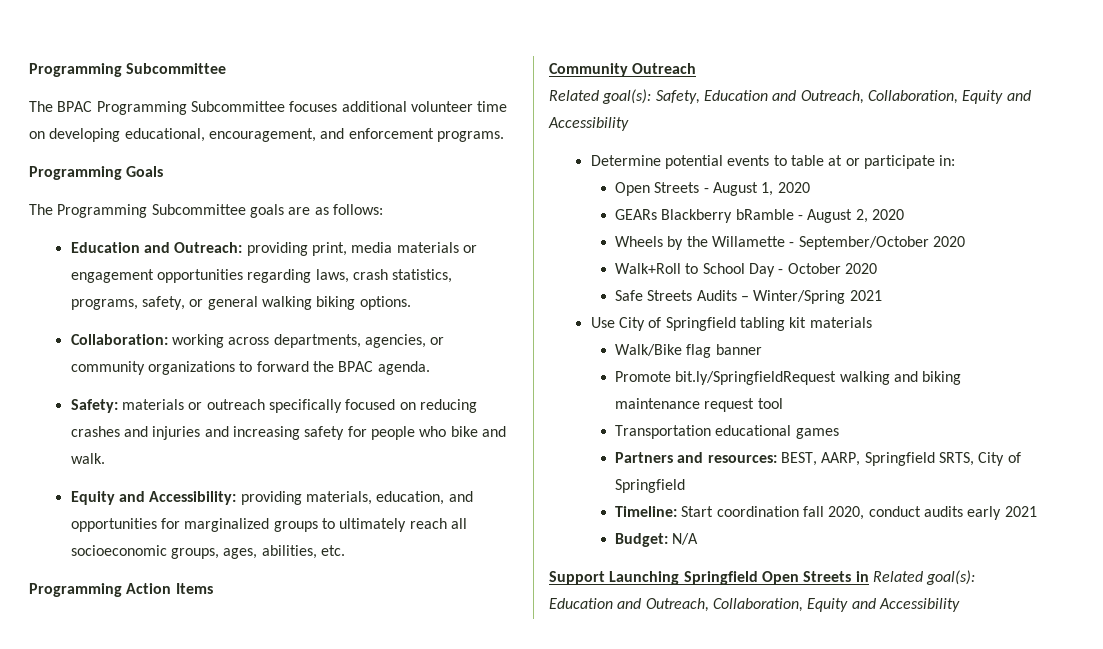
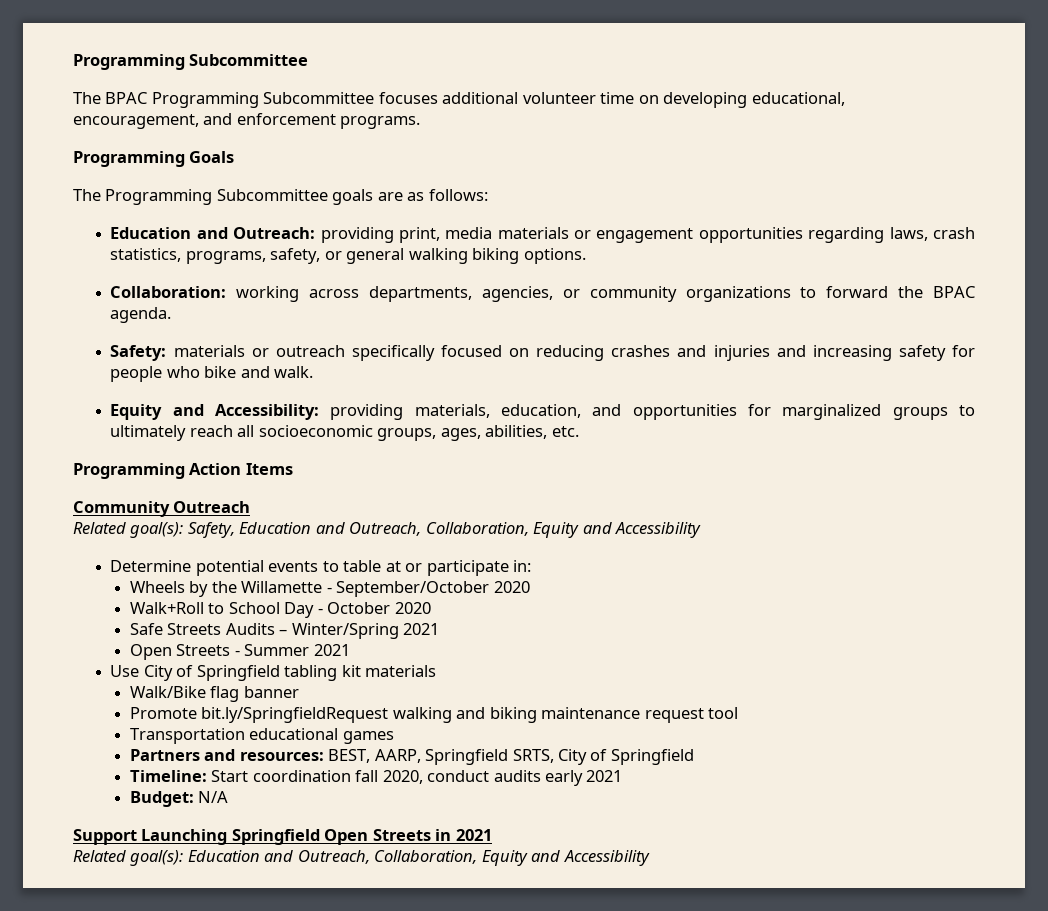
[614,182,810,196] [614,209,904,223] // Open Streets - August 1, 2020 // GEARs Blackberry bRamble - August 2, 2020 -> (532, 566) none
(882, 295) none -> [129,644,350,660] // Open Streets - Summer 2021
(869, 576) none -> [455,829,492,841] 2021 //

